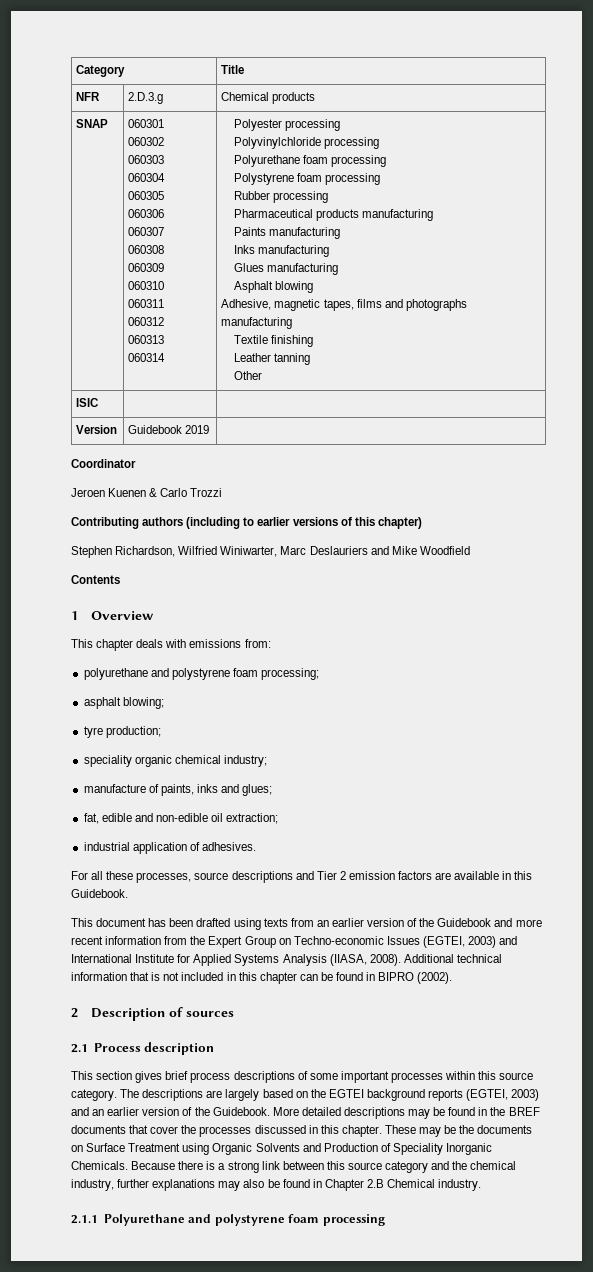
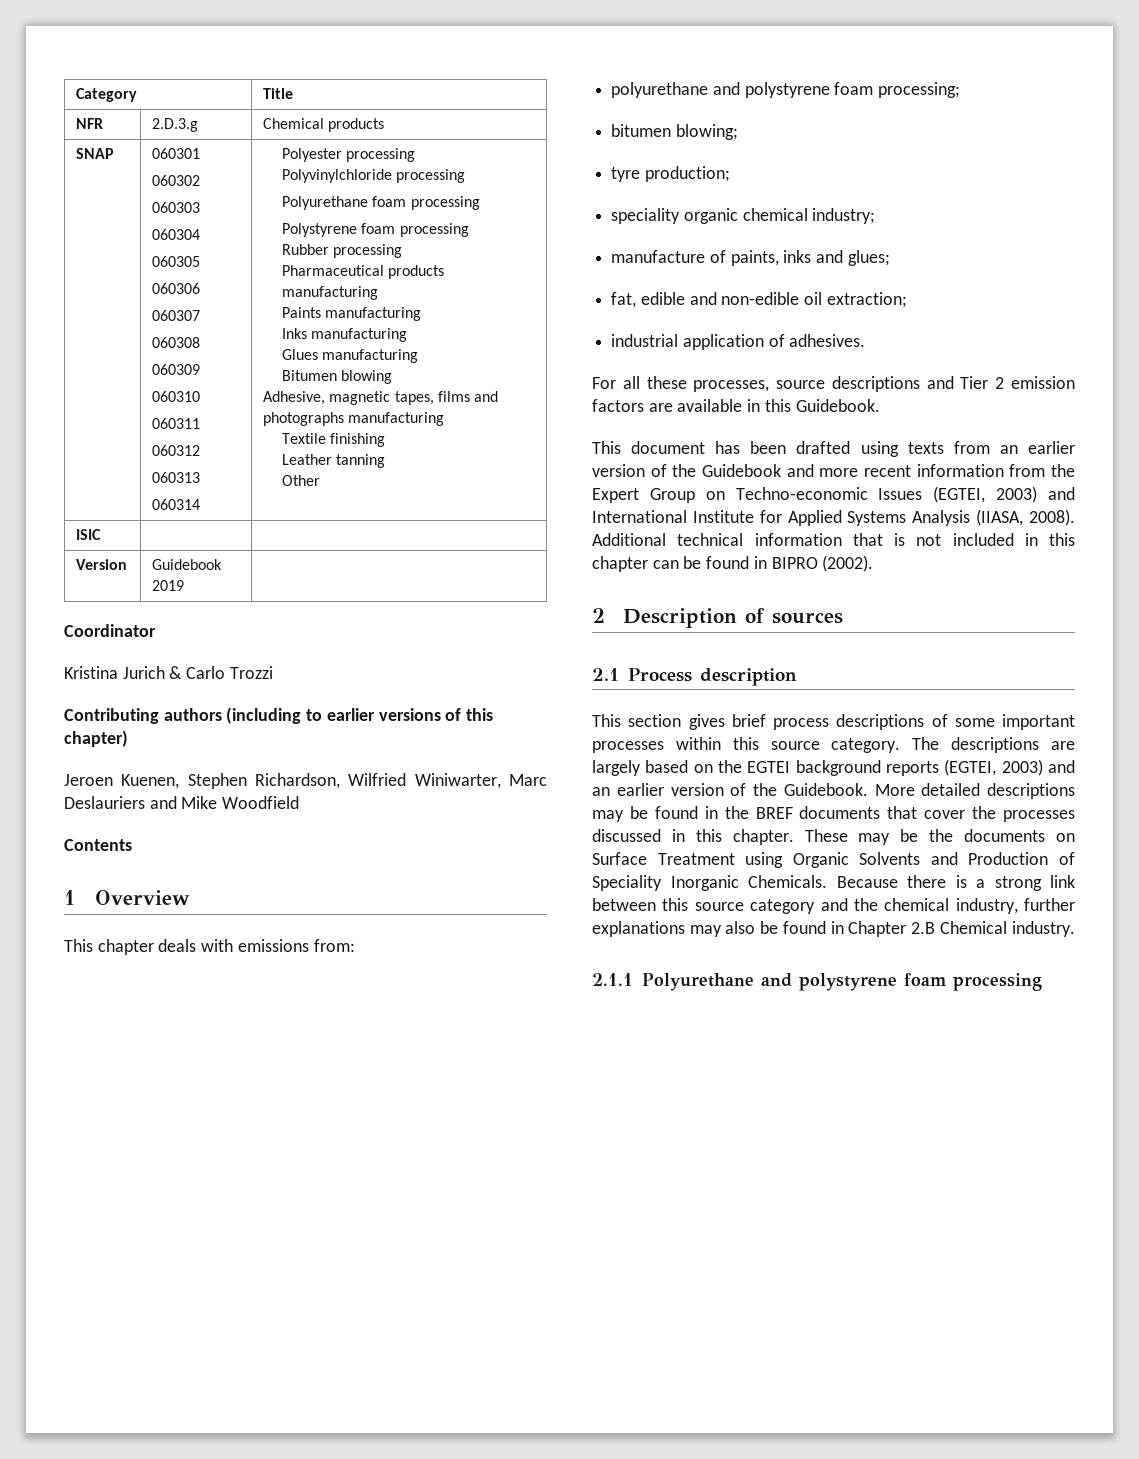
[233,281,273,293] Asphalt -> [281,370,337,381] Bitumen
[71,488,147,497] Jeroen Kuenen -> [64,666,165,679] Kristina Jurich
(422, 523) none -> [64,774,180,789] Jeroen Kuenen,
[83,697,121,709] asphalt -> [611,124,672,137] bitumen

